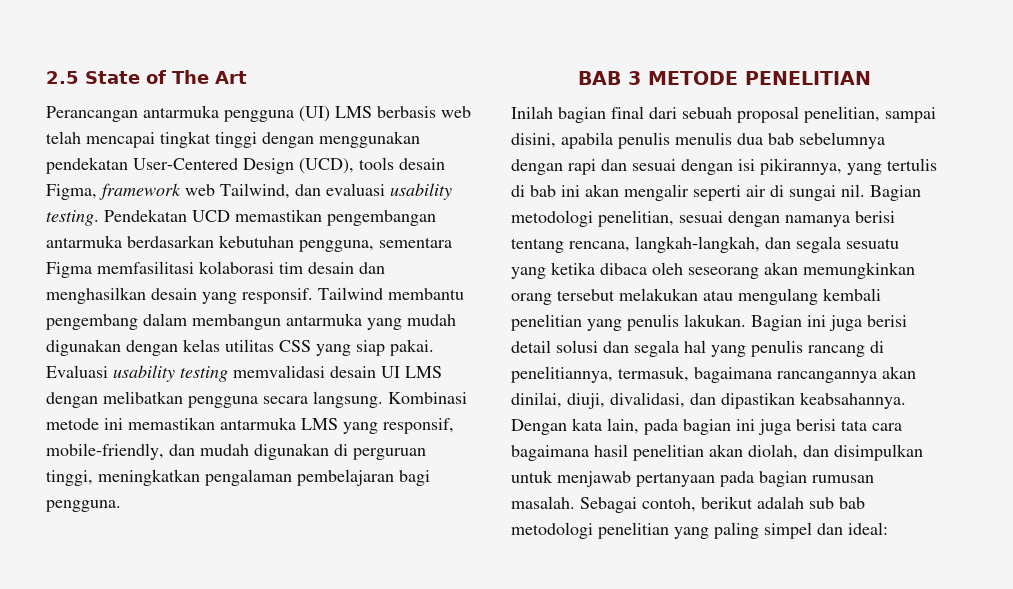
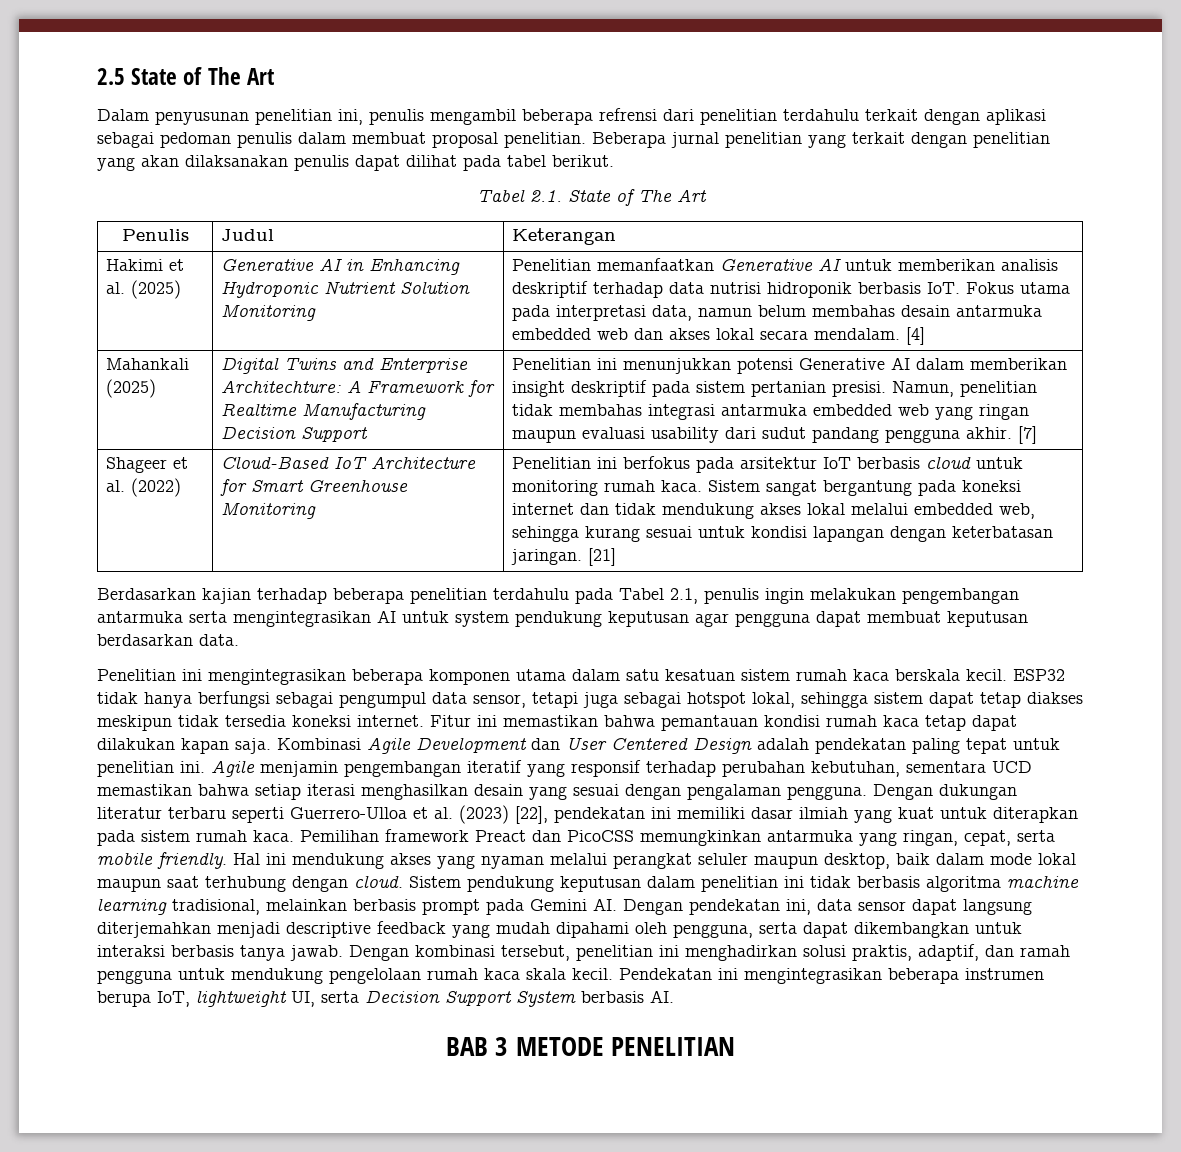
[46,105,471,122] [46,131,420,148] [46,157,445,174] [46,183,452,200] [46,209,436,226] [46,235,452,252] [46,261,385,278] [46,287,464,304] [46,313,456,330] [46,339,434,356] [46,365,442,382] [46,391,467,408] [46,417,454,434] [46,443,426,460] [46,469,430,486] [46,500,121,512] [577,71,871,85] [511,106,936,123] [511,132,885,149] [511,158,937,175] [511,184,921,201] [511,210,895,227] [511,236,899,253] [511,262,915,279] [511,288,881,305] [511,314,907,331] [511,340,884,357] [511,366,916,383] [511,392,906,409] [511,418,902,435] [511,444,923,461] [511,470,874,487] [511,496,865,513] [511,522,888,539] Perancangan antarmuka pengguna (UI) LMS berbasis web telah mencapai tingkat tinggi dengan menggunakan pendekatan User-Centered Design (UCD), tools desain Figma, framework web Tailwind, dan evaluasi usability testing. Pendekatan UCD memastikan pengembangan antarmuka berdasarkan kebutuhan pengguna, sementara Figma memfasilitasi kolaborasi tim desain dan menghasilkan desain yang responsif. Tailwind membantu pengembang dalam membangun antarmuka yang mudah digunakan dengan kelas utilitas CSS yang siap pakai. Evaluasi usability testing memvalidasi desain UI LMS dengan melibatkan pengguna secara langsung. Kombinasi metode ini memastikan antarmuka LMS yang responsif, mobile-friendly, dan mudah digunakan di perguruan tinggi, meningkatkan pengalaman pembelajaran bagi pengguna. // BAB 3 METODE PENELITIAN // Inilah bagian final dari sebuah proposal penelitian, sampai disini, apabila penulis menulis dua bab sebelumnya dengan rapi dan sesuai dengan isi pikirannya, yang tertulis di bab ini akan mengalir seperti air di sungai nil. Bagian metodologi penelitian, sesuai dengan namanya berisi tentang rencana, langkah-langkah, dan segala sesuatu yang ketika dibaca oleh seseorang akan memungkinkan orang tersebut melakukan atau mengulang kembali penelitian yang penulis lakukan. Bagian ini juga berisi detail solusi dan segala hal yang penulis rancang di penelitiannya, termasuk, bagaimana rancangannya akan dinilai, diuji, divalidasi, dan dipastikan keabsahannya. Dengan kata lain, pada bagian ini juga berisi tata cara bagaimana hasil penelitian akan diolah, dan disimpulkan untuk menjawab pertanyaan pada bagian rumusan masalah. Sebagai contoh, berikut adalah sub bab metodologi penelitian yang paling simpel dan ideal: -> [97,108,1046,125] [97,132,1050,148] [97,155,614,171] [476,189,707,206] [121,229,189,241] [221,229,275,241] [512,228,617,245] [106,259,185,271] [106,280,182,299] [221,258,461,275] [221,281,471,298] [221,304,317,321] [512,258,1059,271] [512,281,1071,298] [512,305,1043,321] [512,327,926,345] [106,358,190,370] [106,379,157,398] [221,357,469,374] [221,380,496,397] [221,403,427,420] [221,426,369,442] [512,357,1068,374] [512,380,1038,397] [512,404,1030,420] [512,426,1038,444] [106,457,189,473] [106,478,182,497] [221,456,477,469] [220,479,409,496] [221,502,317,519] [512,456,1024,473] [512,480,1022,496] [512,503,1036,519] [512,526,1054,542] [511,548,617,566] [97,588,1019,604] [97,610,1028,627] [97,634,239,646] [97,669,1065,685] [97,691,1083,708] [97,715,1017,731] [97,737,1060,754] [97,760,1032,777] [97,784,1017,800] [97,805,1078,824] [97,829,1055,846] [97,852,1076,869] [97,875,1079,892] [97,898,1032,915] [97,921,1022,938] [97,944,1070,961] [97,968,1044,984] [97,990,674,1007] [446,1037,735,1056] Dalam penyusunan penelitian ini, penulis mengambil beberapa refrensi dari penelitian terdahulu terkait dengan aplikasi sebagai pedoman penulis dalam membuat proposal penelitian. Beberapa jurnal penelitian yang terkait dengan penelitian yang akan dilaksanakan penulis dapat dilihat pada tabel berikut. // Tabel 2.1. State of The Art // Penulis | Judul | Keterangan // Hakimi et al. (2025) | Generative AI in Enhancing Hydroponic Nutrient Solution Monitoring | Penelitian memanfaatkan Generative AI untuk memberikan analisis deskriptif terhadap data nutrisi hidroponik berbasis IoT. Fokus utama pada interpretasi data, namun belum membahas desain antarmuka embedded web dan akses lokal secara mendalam. [4] // Mahankali (2025) | Digital Twins and Enterprise Architechture: A Framework for Realtime Manufacturing Decision Support | Penelitian ini menunjukkan potensi Generative AI dalam memberikan insight deskriptif pada sistem pertanian presisi. Namun, penelitian tidak membahas integrasi antarmuka embedded web yang ringan maupun evaluasi usability dari sudut pandang pengguna akhir. [7] // Shageer et al. (2022) | Cloud-Based IoT Architecture for Smart Greenhouse Monitoring | Penelitian ini berfokus pada arsitektur IoT berbasis cloud untuk monitoring rumah kaca. Sistem sangat bergantung pada koneksi internet dan tidak mendukung akses lokal melalui embedded web, sehingga kurang sesuai untuk kondisi lapangan dengan keterbatasan jaringan. [21] // Berdasarkan kajian terhadap beberapa penelitian terdahulu pada Tabel 2.1, penulis ingin melakukan pengembangan antarmuka serta mengintegrasikan AI untuk system pendukung keputusan agar pengguna dapat membuat keputusan berdasarkan data. // Penelitian ini mengintegrasikan beberapa komponen utama dalam satu kesatuan sistem rumah kaca berskala kecil. ESP32 tidak hanya berfungsi sebagai pengumpul data sensor, tetapi juga sebagai hotspot lokal, sehingga sistem dapat tetap diakses meskipun tidak tersedia koneksi internet. Fitur ini memastikan bahwa pemantauan kondisi rumah kaca tetap dapat dilakukan kapan saja. Kombinasi Agile Development dan User Centered Design adalah pendekatan paling tepat untuk penelitian ini. Agile menjamin pengembangan iteratif yang responsif terhadap perubahan kebutuhan, sementara UCD memastikan bahwa setiap iterasi menghasilkan desain yang sesuai dengan pengalaman pengguna. Dengan dukungan literatur terbaru seperti Guerrero-Ulloa et al. (2023) [22], pendekatan ini memiliki dasar ilmiah yang kuat untuk diterapkan pada sistem rumah kaca. Pemilihan framework Preact dan PicoCSS memungkinkan antarmuka yang ringan, cepat, serta mobile friendly. Hal ini mendukung akses yang nyaman melalui perangkat seluler maupun desktop, baik dalam mode lokal maupun saat terhubung dengan cloud. Sistem pendukung keputusan dalam penelitian ini tidak berbasis algoritma machine learning tradisional, melainkan berbasis prompt pada Gemini AI. Dengan pendekatan ini, data sensor dapat langsung diterjemahkan menjadi descriptive feedback yang mudah dipahami oleh pengguna, serta dapat dikembangkan untuk interaksi berbasis tanya jawab. Dengan kombinasi tersebut, penelitian ini menghadirkan solusi praktis, adaptif, dan ramah pengguna untuk mendukung pengelolaan rumah kaca skala kecil. Pendekatan ini mengintegrasikan beberapa instrumen berupa IoT, lightweight UI, serta Decision Support System berbasis AI. // BAB 3 METODE PENELITIAN

